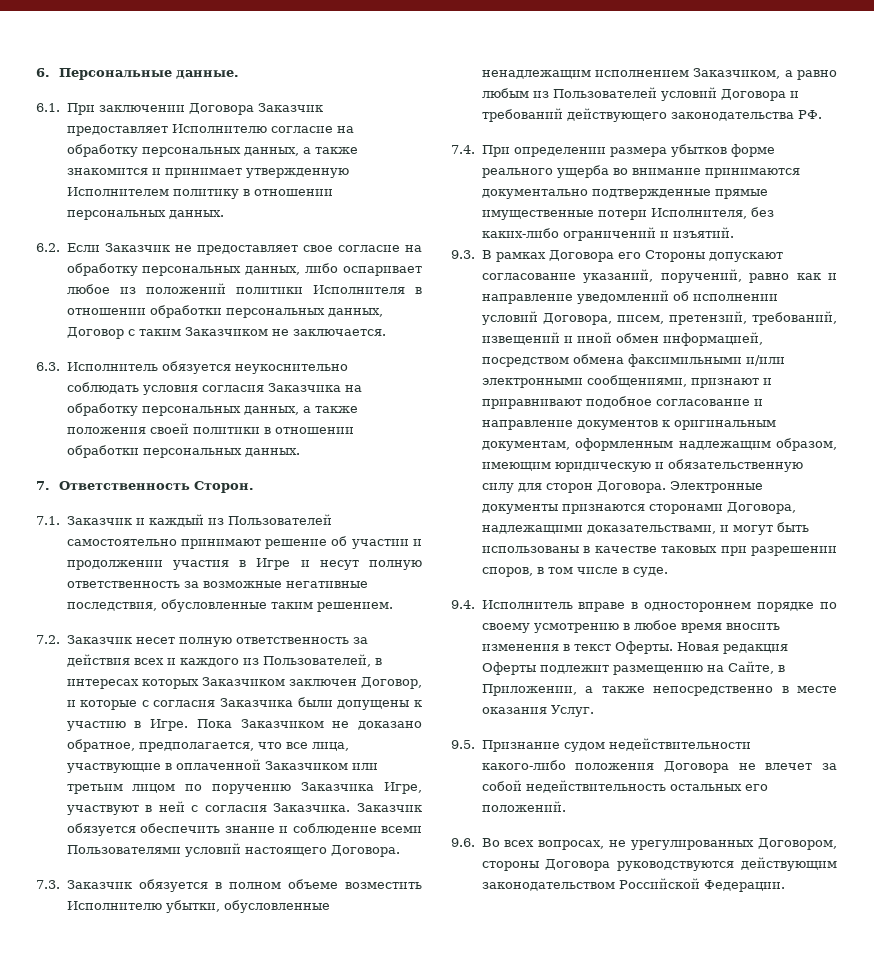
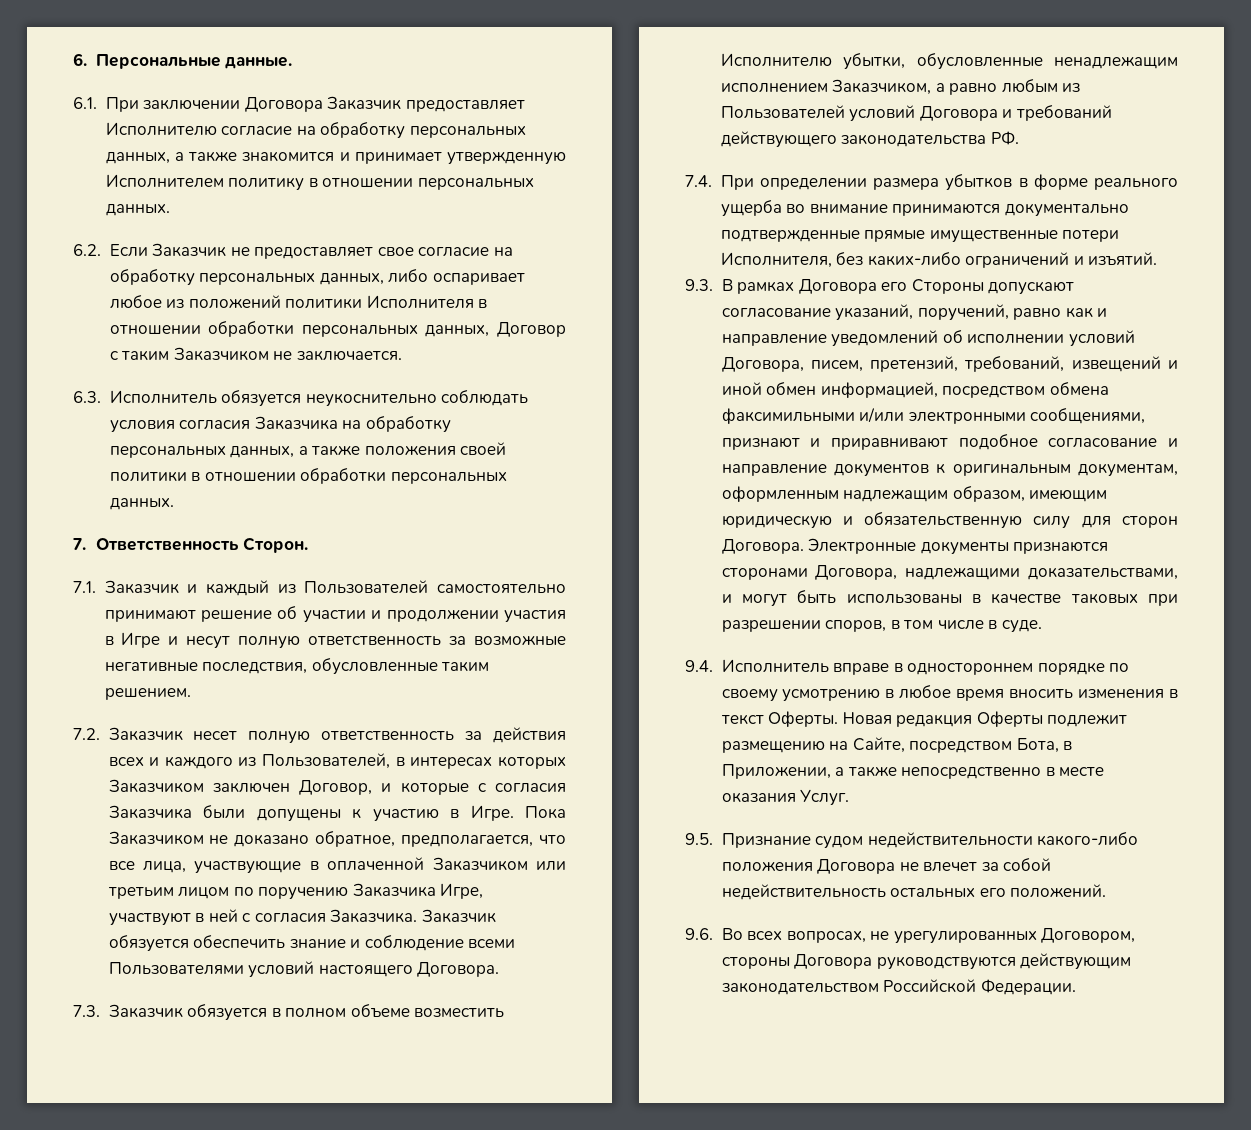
(727, 150) none -> [1018,178,1028,187] в
(774, 667) none -> [909,738,1059,753] посредством Бота,

